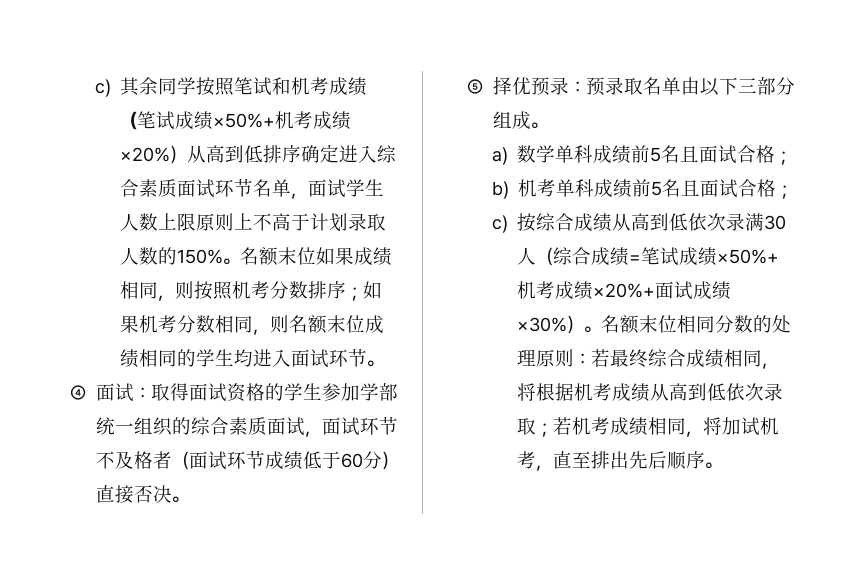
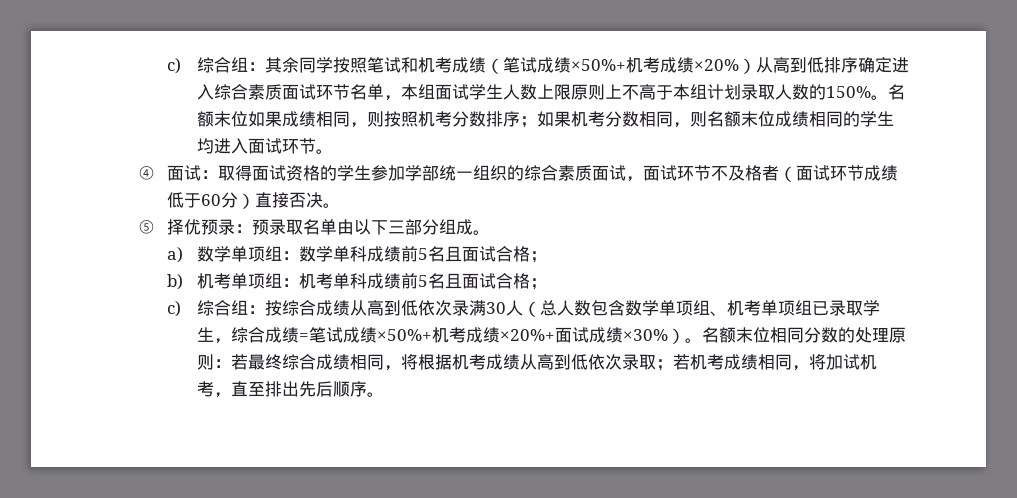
[94,79,111,97] c) -> [167,57,265,74] c)综合组：
(309, 196) none -> [400,84,435,100] 本组
(311, 222) none -> [672,84,707,100] 本组
(575, 154) none -> [247,246,350,262] 项组：数学单
(576, 188) none -> [247,273,350,289] 项组：机考单
(508, 224) none -> [196,300,265,316] 综合组：
(554, 256) none -> [539,300,880,316] [196,327,231,344] 总人数包含数学单项组、机考单项组已录取学生，

